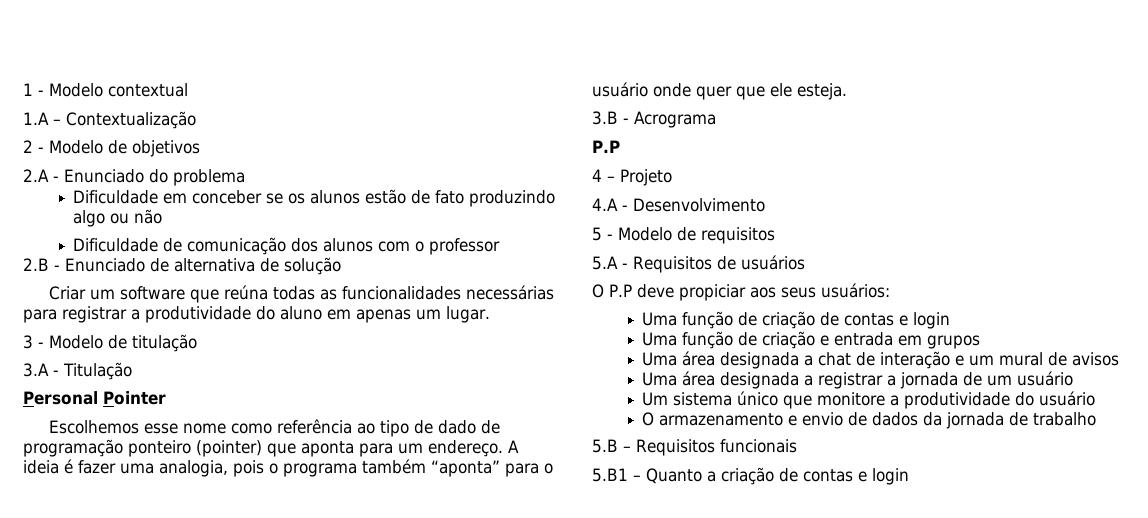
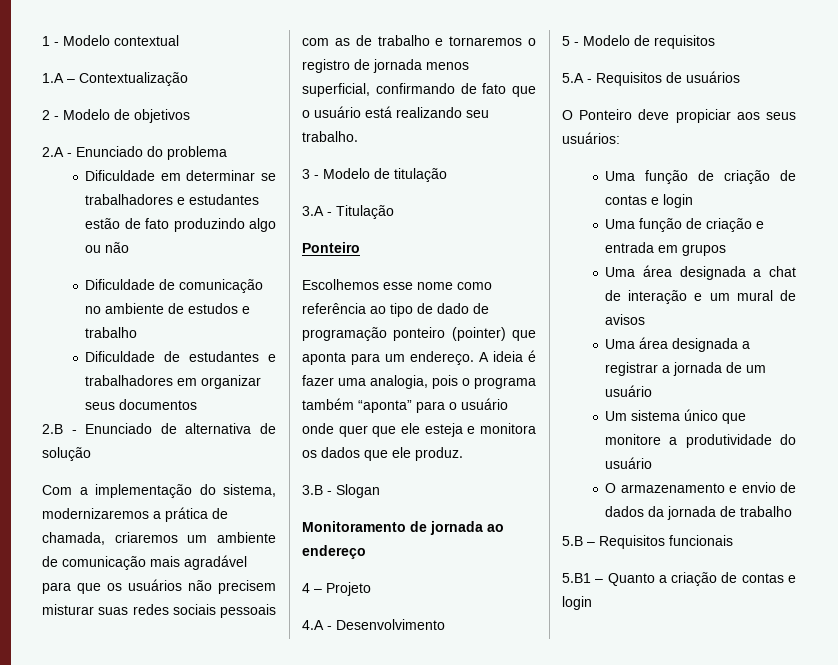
[192,190,361,204] conceber se os alunos -> [186,170,276,181] [85,194,260,205] determinar se trabalhadores e estudantes
[291,238,501,255] dos alunos com o professor -> [85,303,251,314] [85,327,138,338] [85,351,276,362] [85,375,262,389] [85,399,198,410] no ambiente de estudos e trabalho // Dificuldade de estudantes e trabalhadores em organizar seus documentos
[48,285,554,303] [23,306,490,323] Criar um software que reúna todas as funcionalidades necessárias para registrar a produtividade do aluno em apenas um lugar. -> [42,484,276,498] [42,507,228,522] [42,532,276,545] [42,555,247,570] [42,579,276,594] [42,604,276,618] [302,35,536,46] [302,59,469,73] [302,83,536,97] [302,106,489,118] [302,131,358,142] Com a implementação do sistema, modernizaremos a prática de chamada, criaremos um ambiente de comunicação mais agradável para que os usuários não precisem misturar suas redes sociais pessoais com as de trabalho e tornaremos o registro de jornada menos superficial, confirmando de fato que o usuário está realizando seu trabalho.
[23,391,166,405] Personal Pointer -> [302,242,360,253] Ponteiro
[797,83,847,100] [592,111,716,128] [592,140,620,153] esteja. // 3.B - Acrograma // P.P -> [424,423,536,437] [302,447,463,461] [302,484,380,498] [302,521,504,535] [302,545,366,559] esteja e monitora os dados que ele produz. // 3.B - Slogan // Monitoramento de jornada ao endereço
[609,284,632,297] P.P -> [579,109,633,120] Ponteiro

